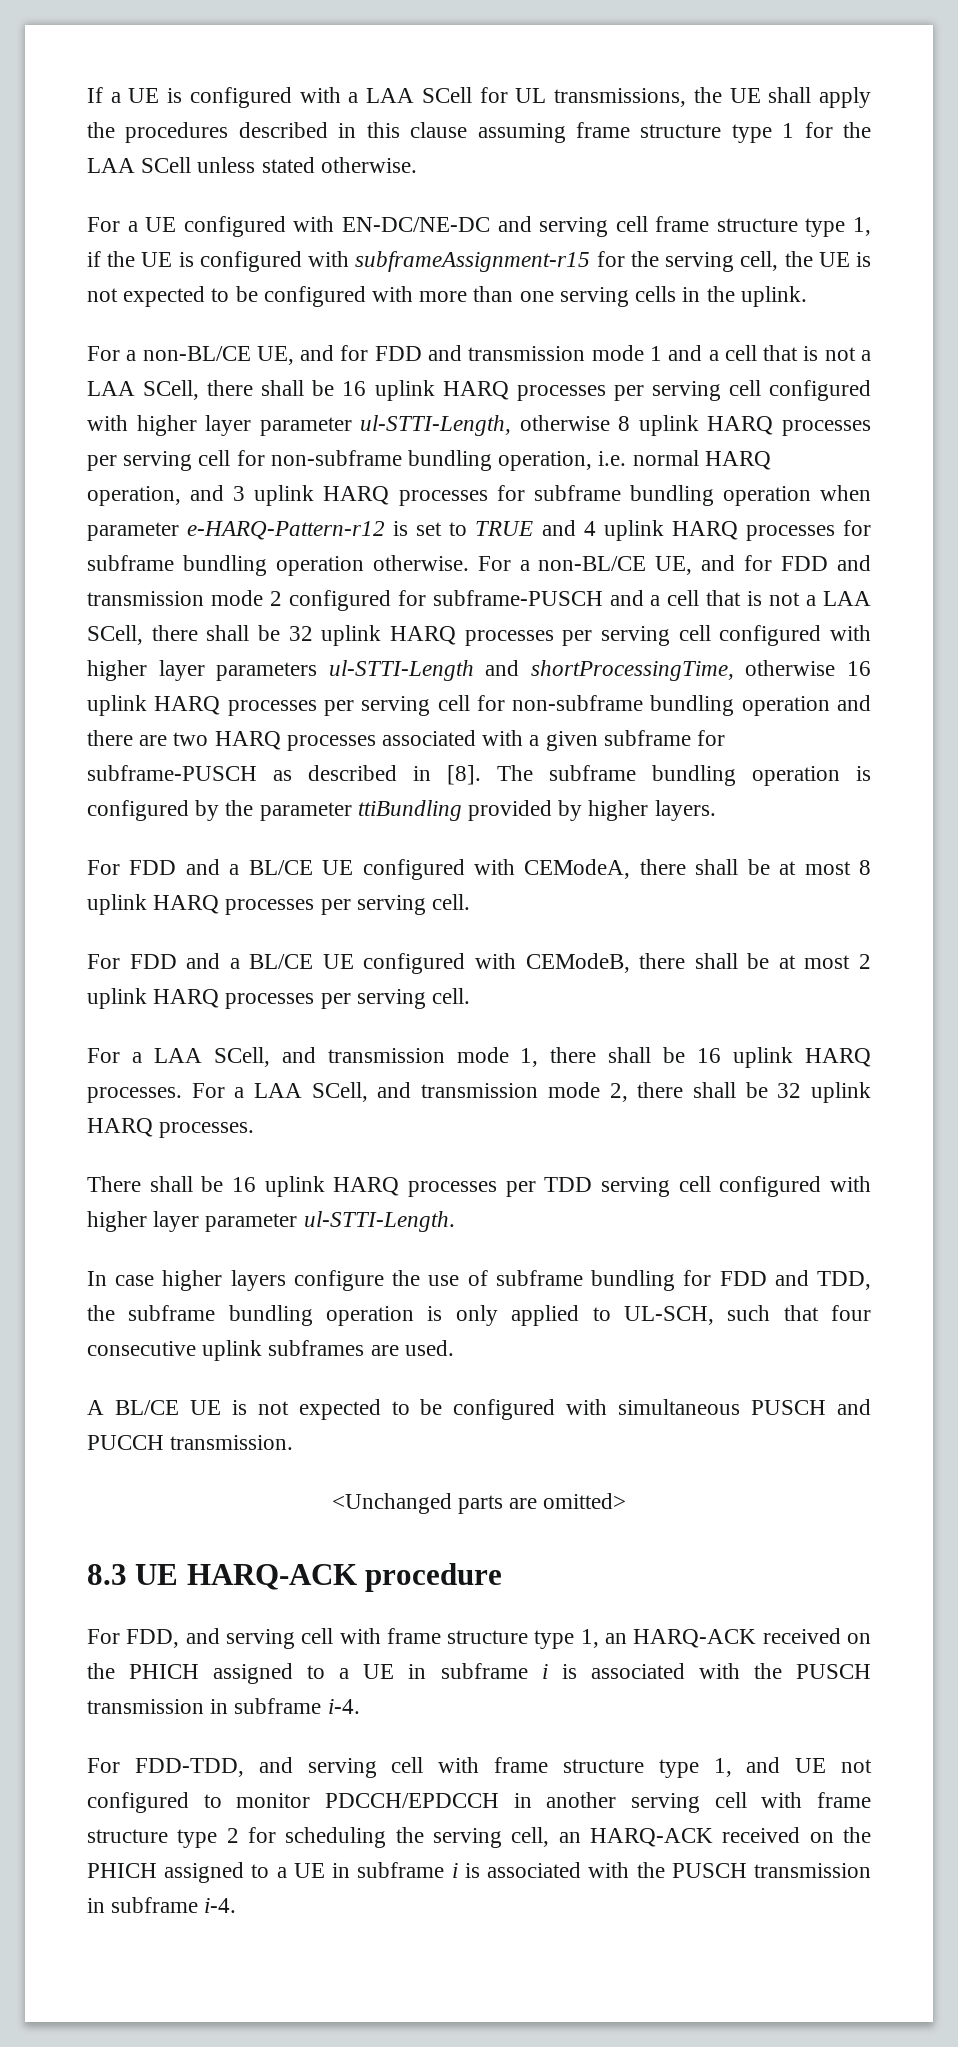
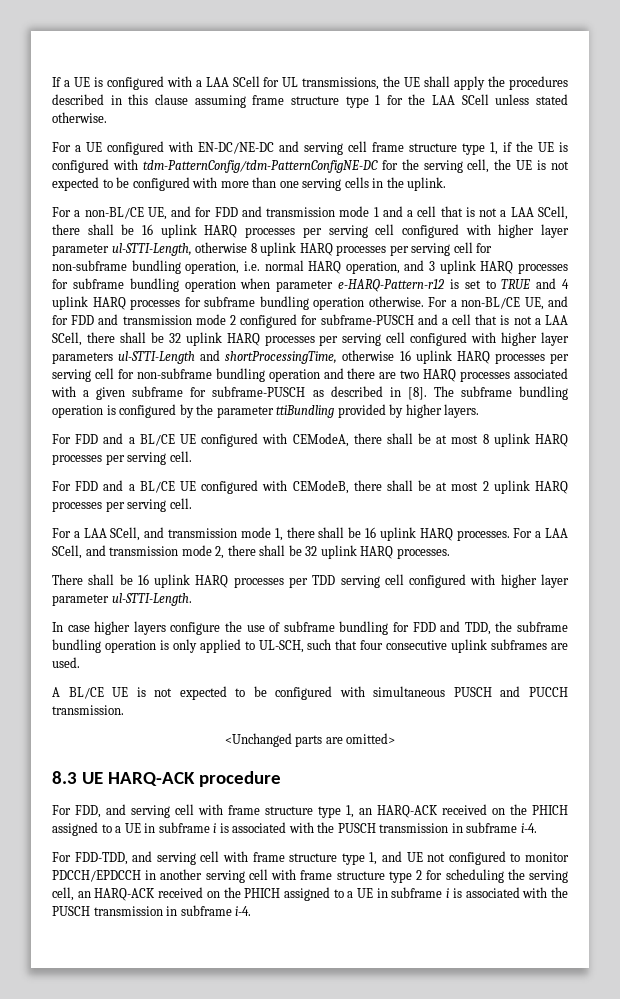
[355,251,591,272] subframeAssignment-r15 -> [142,160,378,173] tdm-PatternConfig/tdm-PatternConfigNE-DC

